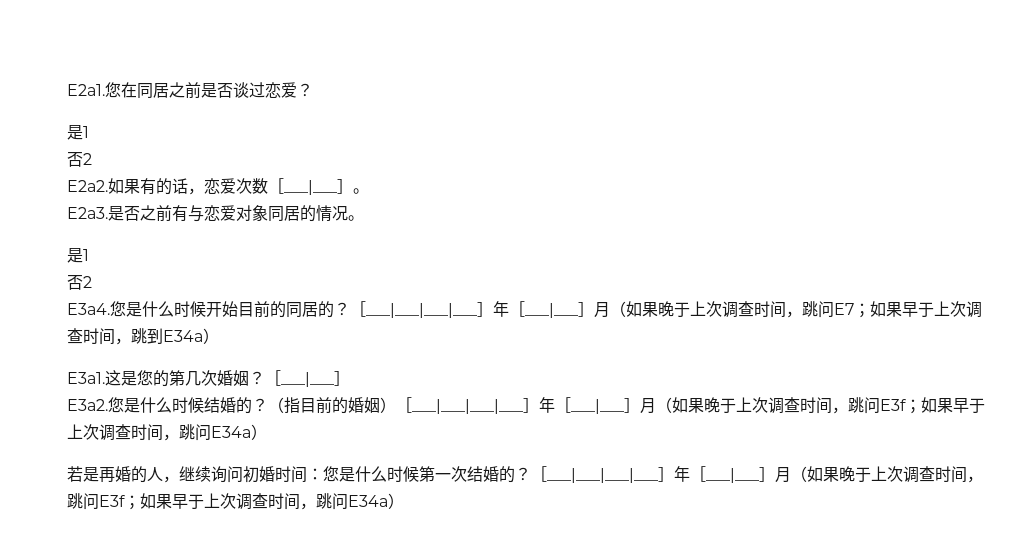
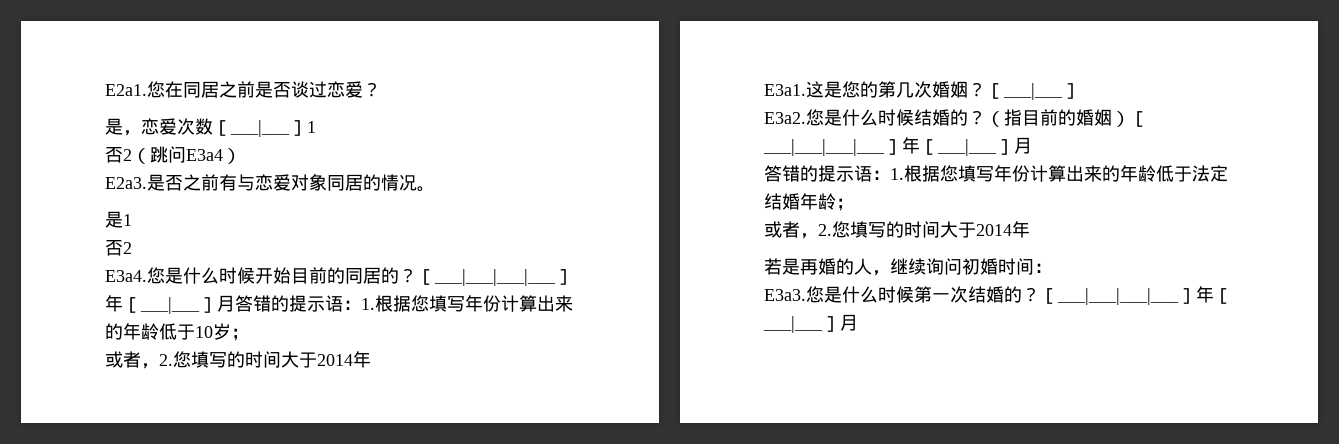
[83,126,89,138] [67,152,92,167] [67,178,188,195] 1 // 否2 // E2a2.如果有的话 -> (123, 126) none
[353,188,369,194] 。 -> [307,121,316,133] [105,146,241,164] 1 // 否2（跳问E3a4）
[610,301,982,318] [67,328,219,345] （如果晚于上次调查时间，跳问E7；如果早于上次调查时间，跳到E34a） -> [235,295,573,312] [105,323,249,341] [105,351,371,369] 答错的提示语：1.根据您填写年份计算出来的年龄低于10岁； // 或者，2.您填写的时间大于2014年
[656,397,985,414] [67,424,267,441] （如果晚于上次调查时间，跳问E3f；如果早于上次调查时间，跳问E34a） -> [764,165,1228,182] [764,193,854,211] [764,221,1030,239] // 答错的提示语：1.根据您填写年份计算出来的年龄低于法定结婚年龄； // 或者，2.您填写的时间大于2014年
(323, 474) none -> [764,289,806,301] // E3a3.
[791,466,983,483] [67,493,404,510] （如果晚于上次调查时间，跳问E3f；如果早于上次调查时间，跳问E34a） -> (858, 322) none

